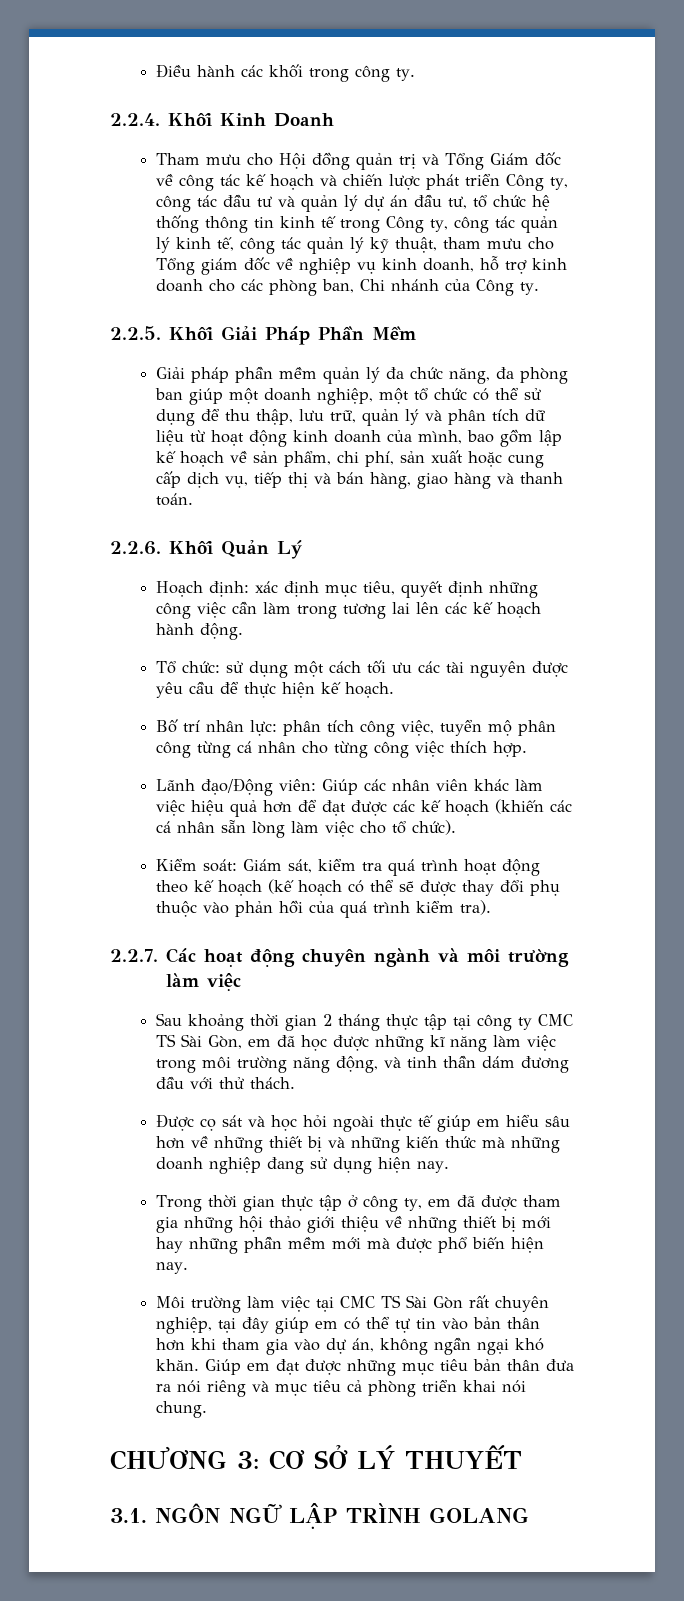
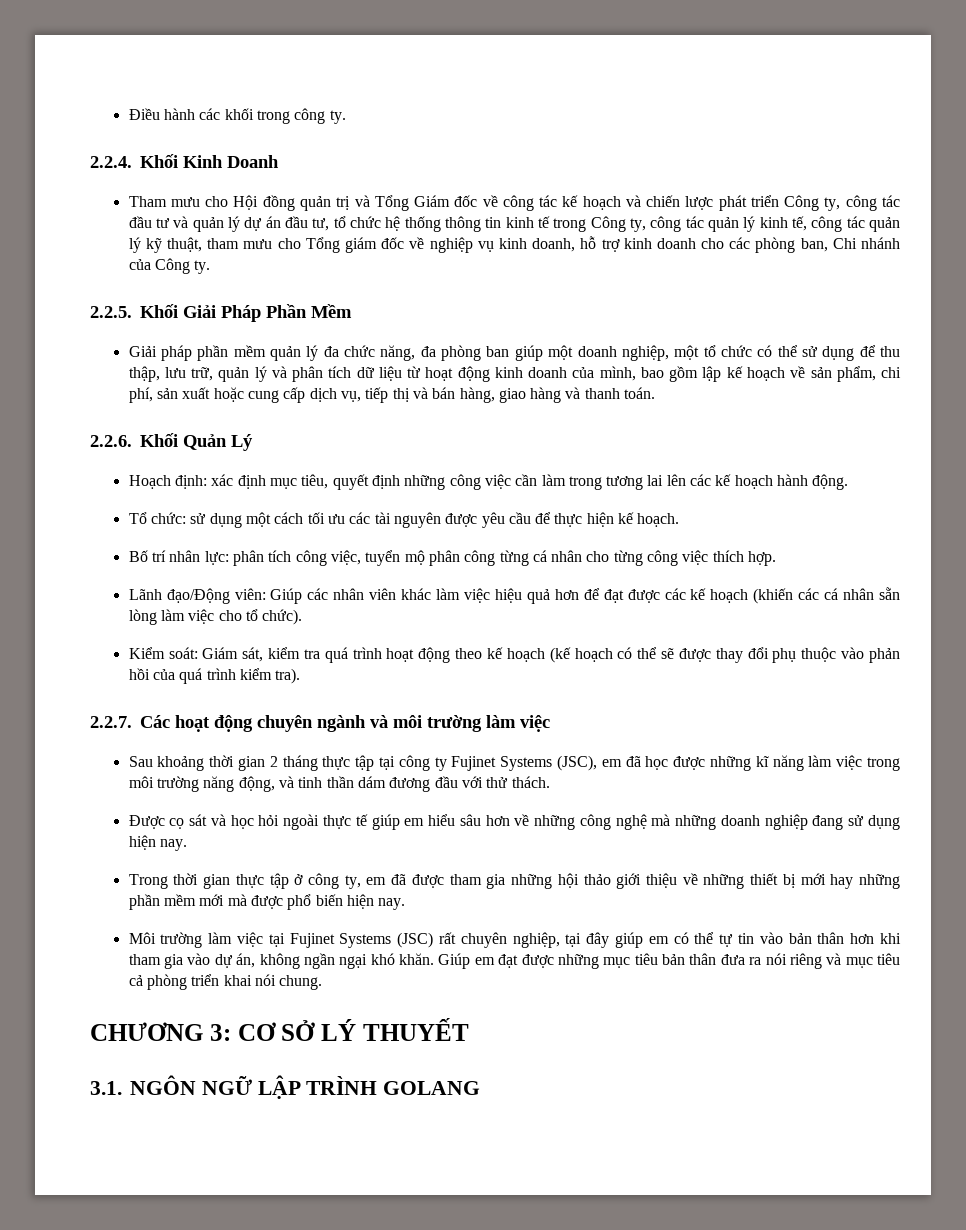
[537,1014,573,1026] [155,1034,242,1049] CMC TS Sài Gòn, -> [451,755,598,771] Fujinet Systems (JSC),
[268,1136,476,1153] thiết bị và những kiến thức -> [579,814,647,830] công nghệ
[339,1295,463,1309] CMC TS Sài Gòn -> [289,932,434,948] Fujinet Systems (JSC)

